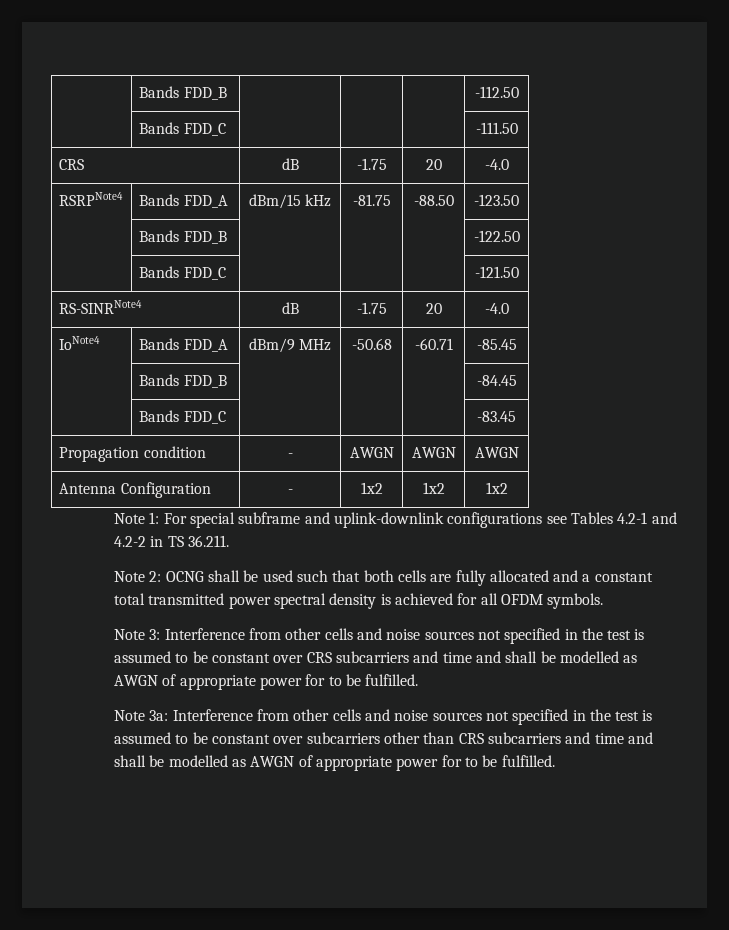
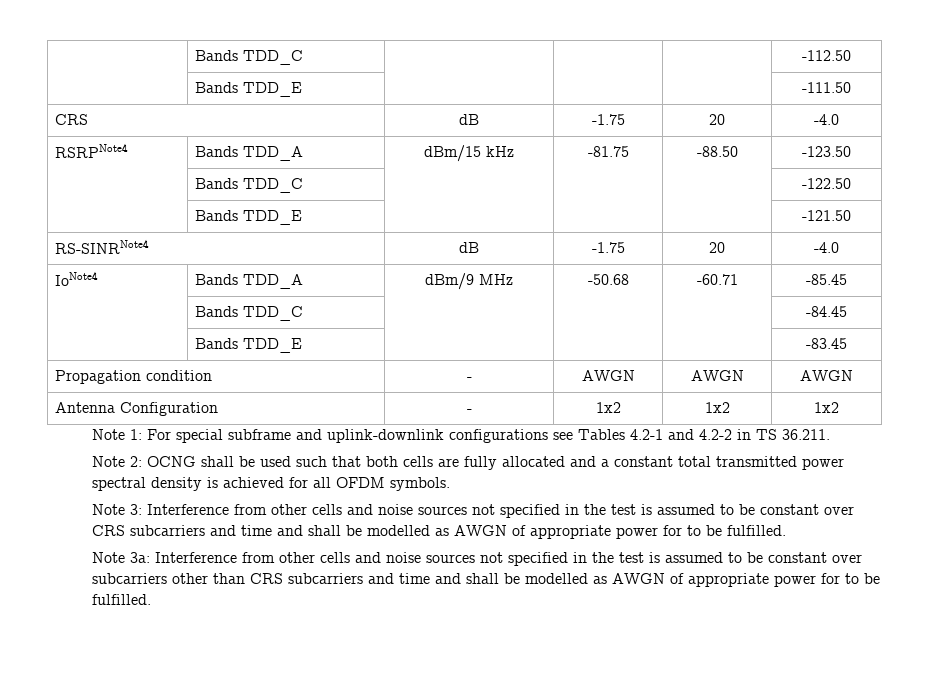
[139,86,227,100] | Bands FDD_B -> [194,50,303,65] | Bands TDD_C
[183,123,226,136] FDD_C -> [242,82,302,97] TDD_E
[183,195,228,208] FDD_A -> [242,146,303,161] TDD_A
[183,231,227,244] FDD_B -> [242,178,303,193] TDD_C
[183,267,226,280] FDD_C -> [242,210,302,225] TDD_E
[183,339,228,352] FDD_A -> [242,274,303,289] TDD_A
[183,375,227,388] FDD_B -> [242,306,303,321] TDD_C
[183,411,226,424] FDD_C -> [242,338,302,353] TDD_E

